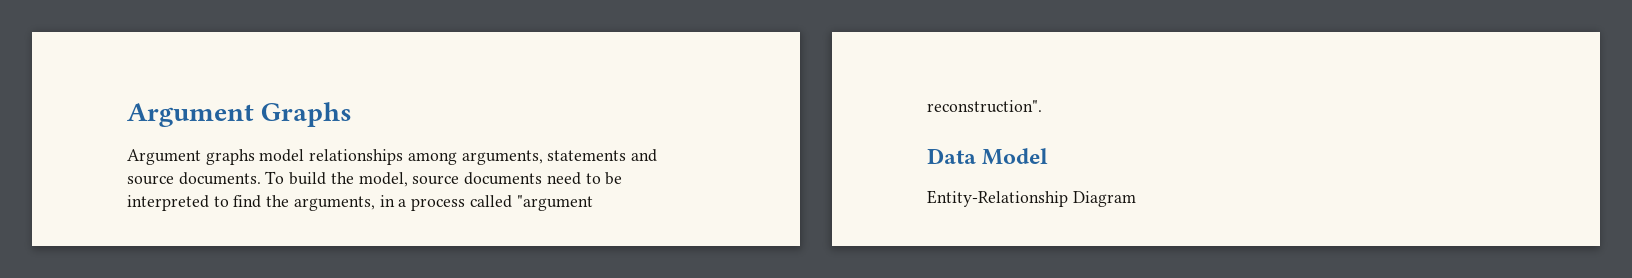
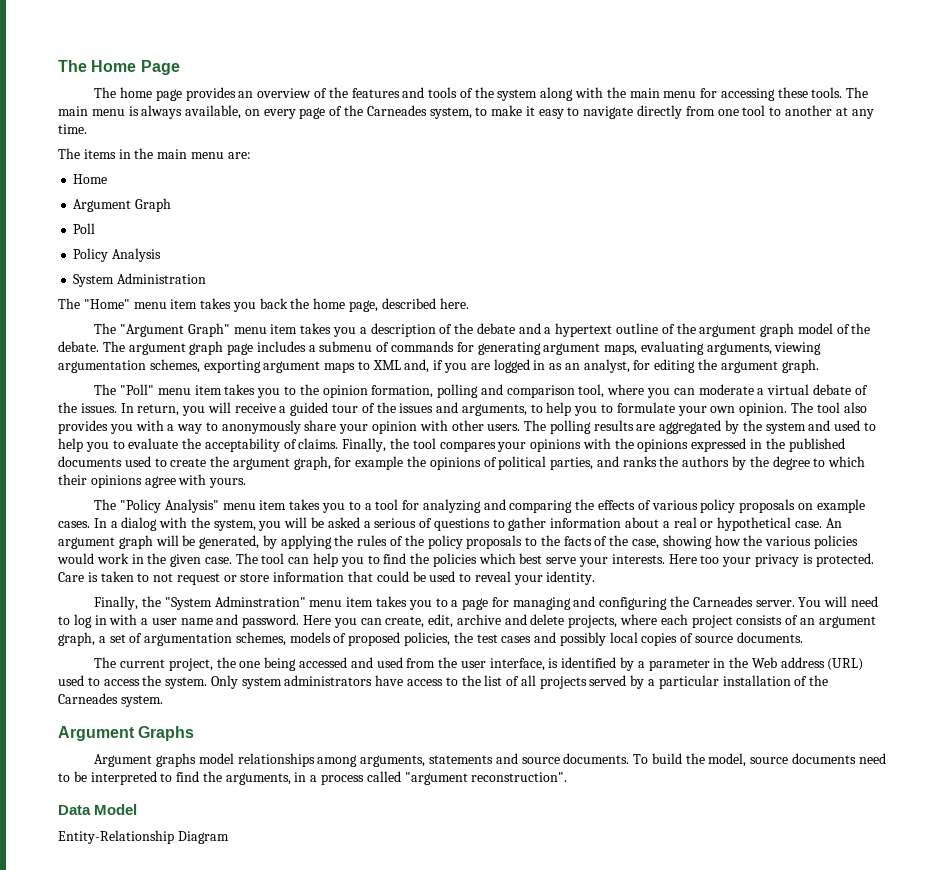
(127, 115) none -> [58,60,180,75] [94,87,869,101] [58,105,874,119] [58,124,87,134] [58,148,251,159] [73,174,108,184] [73,198,172,212] [73,223,96,234] [73,248,162,262] [73,273,207,287] [58,298,469,312] [94,323,871,337] [58,341,822,355] [58,359,819,373] [94,384,868,398] [58,402,867,416] [58,420,876,434] [58,438,845,452] [58,456,866,470] [58,474,247,488] [94,499,865,513] [58,517,842,531] [58,535,858,549] [57,553,874,567] [58,571,596,585] [94,596,878,610] [58,614,876,628] [58,632,803,646] [94,657,864,671] [58,675,829,689] [58,693,163,707] The Home Page // The home page provides an overview of the features and tools of the system along with the main menu for accessing these tools. The main menu is always available, on every page of the Carneades system, to make it easy to navigate directly from one tool to another at any time. // The items in the main menu are: // Home // Argument Graph // Poll // Policy Analysis // System Administration // The "Home" menu item takes you back the home page, described here. // The "Argument Graph" menu item takes you a description of the debate and a hypertext outline of the argument graph model of the debate. The argument graph page includes a submenu of commands for generating argument maps, evaluating arguments, viewing argumentation schemes, exporting argument maps to XML and, if you are logged in as an analyst, for editing the argument graph. // The "Poll" menu item takes you to the opinion formation, polling and comparison tool, where you can moderate a virtual debate of the issues. In return, you will receive a guided tour of the issues and arguments, to help you to formulate your own opinion. The tool also provides you with a way to anonymously share your opinion with other users. The polling results are aggregated by the system and used to help you to evaluate the acceptability of claims. Finally, the tool compares your opinions with the opinions expressed in the published documents used to create the argument graph, for example the opinions of political parties, and ranks the authors by the degree to which their opinions agree with yours. // The "Policy Analysis" menu item takes you to a tool for analyzing and comparing the effects of various policy proposals on example cases. In a dialog with the system, you will be asked a serious of questions to gather information about a real or hypothetical case. An argument graph will be generated, by applying the rules of the policy proposals to the facts of the case, showing how the various policies would work in the given case. The tool can help you to find the policies which best serve your interests. Here too your privacy is protected. Care is taken to not request or store information that could be used to reveal your identity. // Finally, the "System Adminstration" menu item takes you to a page for managing and configuring the Carneades server. You will need to log in with a user name and password. Here you can create, edit, archive and delete projects, where each project consists of an argument graph, a set of argumentation schemes, models of proposed policies, the test cases and possibly local copies of source documents. // The current project, the one being accessed and used from the user interface, is identified by a parameter in the Web address (URL) used to access the system. Only system administrators have access to the list of all projects served by a particular installation of the Carneades system. //

